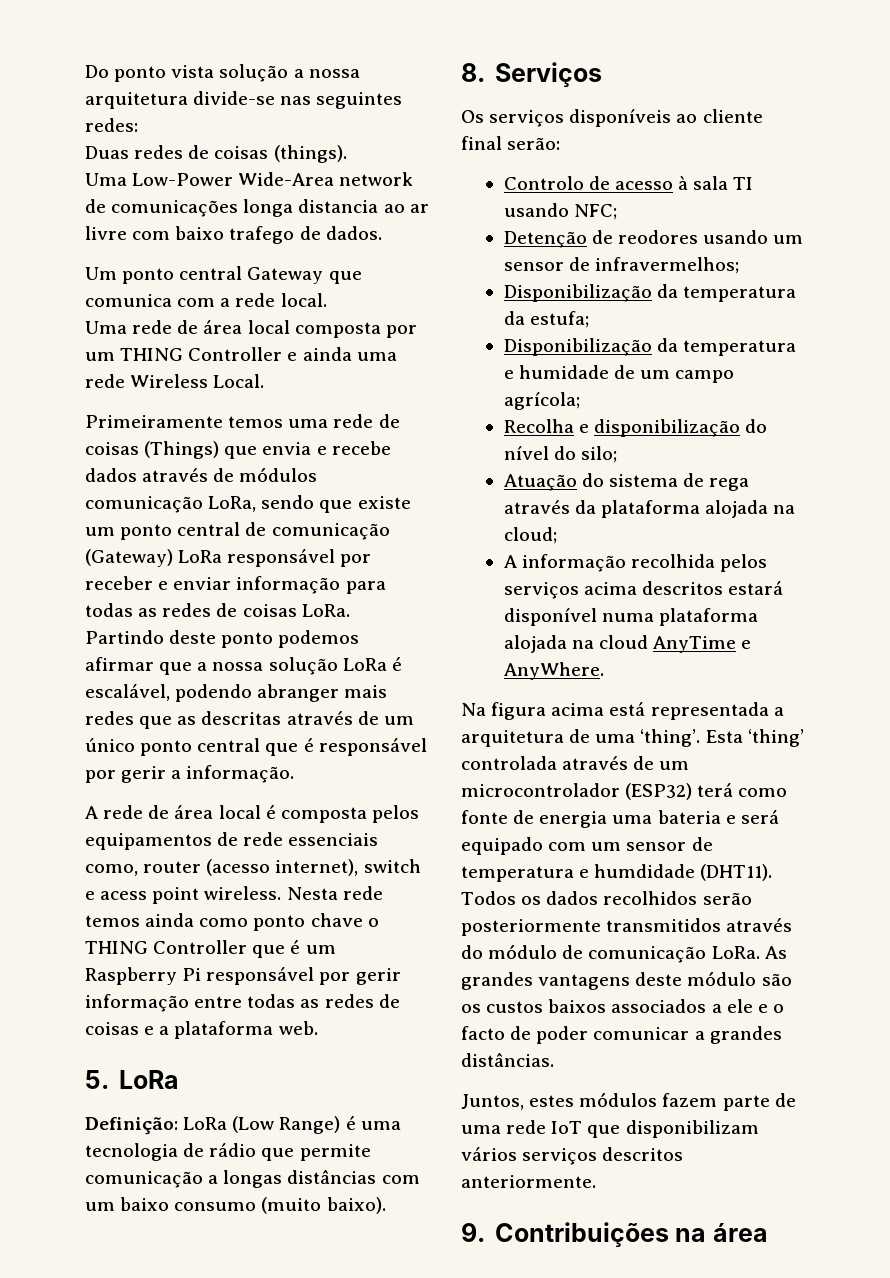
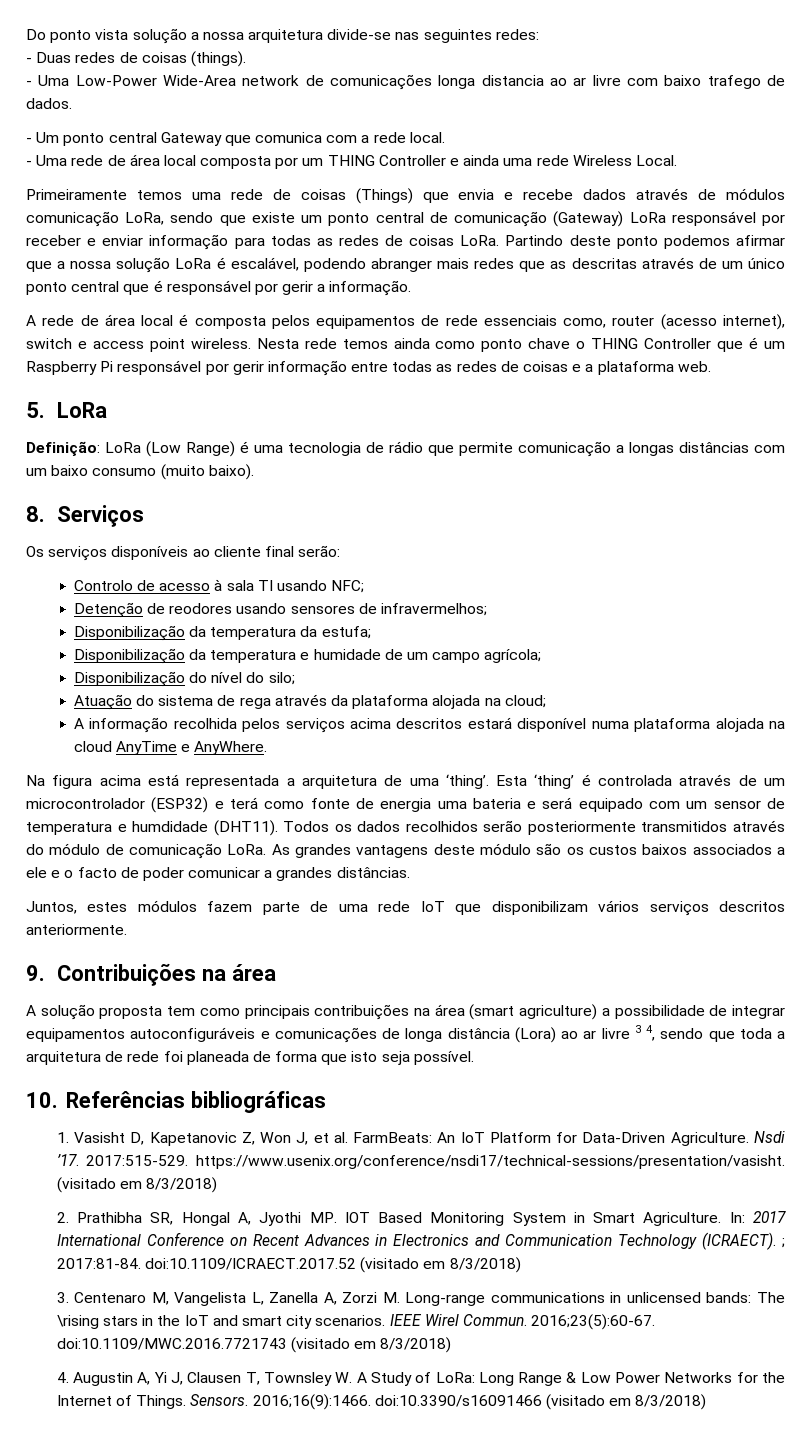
(138, 125) none -> [26,58,32,63] -
(347, 154) none -> [26,81,32,86] -
(382, 233) none -> [26,138,32,143] -
(327, 300) none -> [26,161,32,166] -
[100,891,148,900] acess -> [92,341,144,349] access
[773,235,804,244] [503,262,564,271] um sensor -> [290,605,355,614] sensores
[503,419,740,437] Recolha e disponibilização -> [73,671,185,687] Disponibilização
(804, 738) none -> [581,774,591,786] é
(693, 791) none -> [214,801,224,809] e
(768, 1232) none -> [26,1004,785,1020] [26,1025,785,1043] [26,1051,474,1065] [26,1091,326,1113] [56,1131,785,1146] [56,1154,786,1169] [56,1177,218,1193] [56,1211,786,1226] [56,1232,785,1250] [56,1257,521,1273] [56,1292,785,1306] [56,1314,656,1330] [56,1337,452,1353] [56,1372,785,1386] [56,1394,707,1410] // A solução proposta tem como principais contribuições na área (smart agriculture) a possibilidade de integrar equipamentos autoconfiguráveis e comunicações de longa distância (Lora) ao ar livre 3 4, sendo que toda a arquitetura de rede foi planeada de forma que isto seja possível. // 10. Referências bibliográficas // 1. Vasisht D, Kapetanovic Z, Won J, et al. FarmBeats: An IoT Platform for Data-Driven Agriculture. Nsdi ’17. 2017:515-529. https://www.usenix.org/conference/nsdi17/technical-sessions/presentation/vasisht. (visitado em 8/3/2018) // 2. Prathibha SR, Hongal A, Jyothi MP. IOT Based Monitoring System in Smart Agriculture. In: 2017 International Conference on Recent Advances in Electronics and Communication Technology (ICRAECT). ; 2017:81-84. doi:10.1109/ICRAECT.2017.52 (visitado em 8/3/2018) // 3. Centenaro M, Vangelista L, Zanella A, Zorzi M. Long-range communications in unlicensed bands: The \rising stars in the IoT and smart city scenarios. IEEE Wirel Commun. 2016;23(5):60-67. doi:10.1109/MWC.2016.7721743 (visitado em 8/3/2018) // 4. Augustin A, Yi J, Clausen T, Townsley W. A Study of LoRa: Long Range & Low Power Networks for the Internet of Things. Sensors. 2016;16(9):1466. doi:10.3390/s16091466 (visitado em 8/3/2018)

